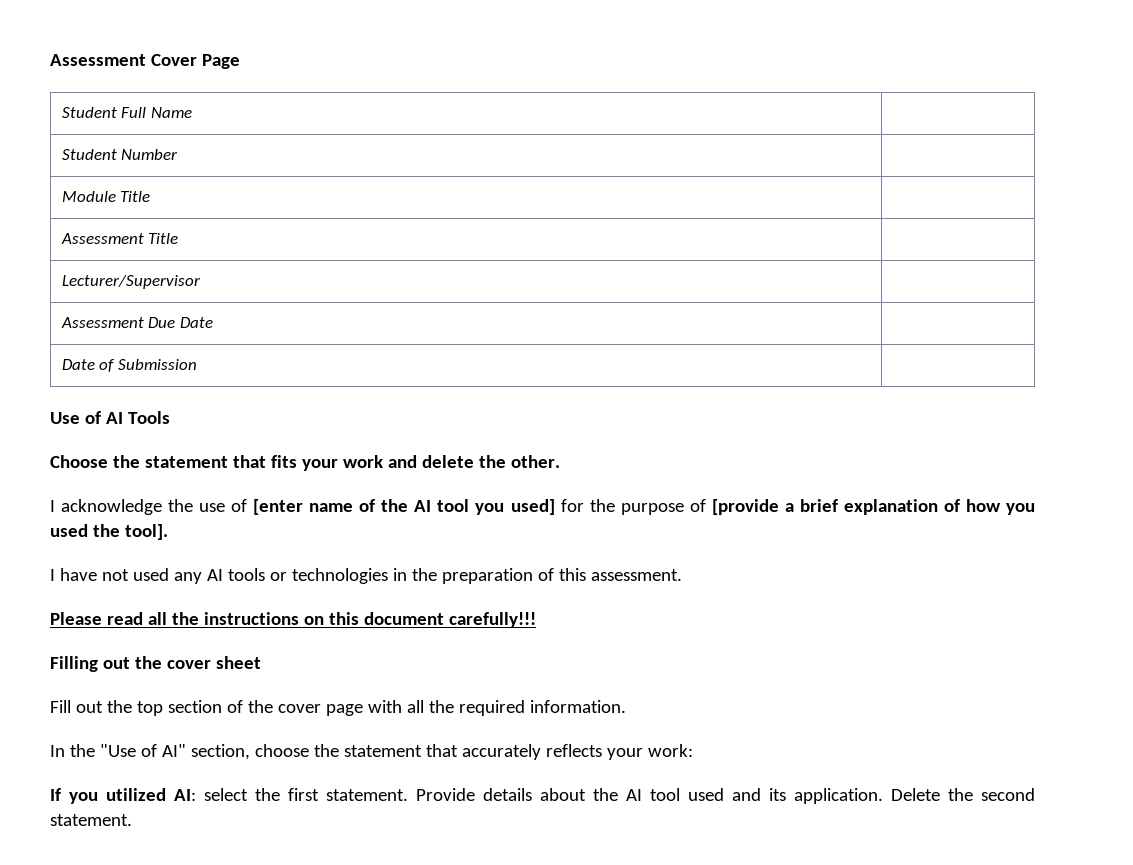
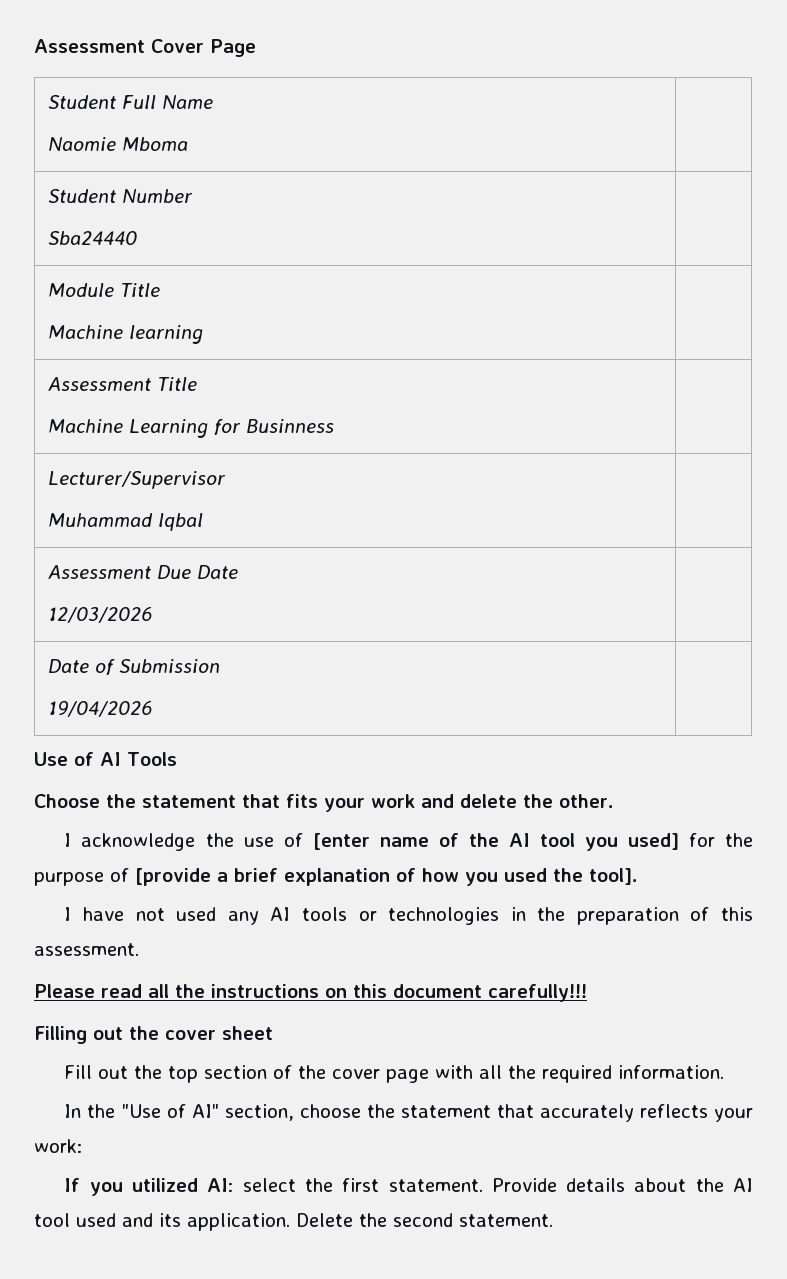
(192, 112) none -> [47,137,188,151] // Naomie Mboma
(178, 154) none -> [47,231,137,245] // Sba24440
(151, 196) none -> [47,325,203,344] // Machine learning
(179, 238) none -> [47,419,334,438] // Machine Learning for Businness
(200, 282) none -> [47,513,203,531] // Muhammad lqbal
(213, 322) none -> [47,607,152,623] // 12/03/2026
(197, 364) none -> [47,700,152,717] // 19/04/2026

